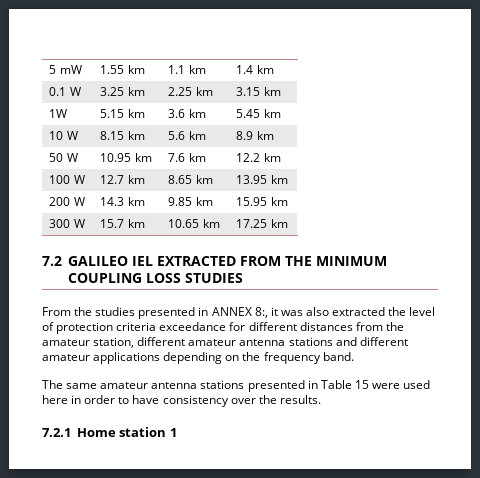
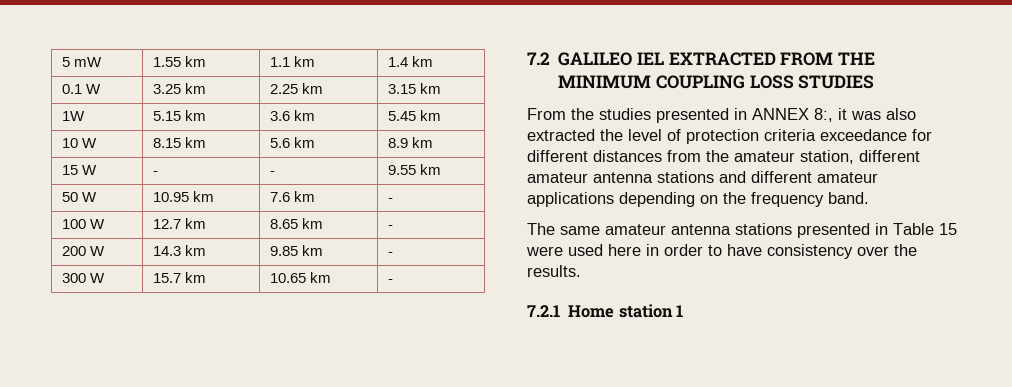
(274, 135) none -> [62,165,98,175] [153,171,159,175] [270,171,276,175] [388,164,442,175] // 15 W | - | - | 9.55 km
[236,153,281,162] 12.2 km -> [388,198,394,202] -
[236,175,288,184] 13.95 km -> [388,225,394,229] -
[236,197,288,206] 15.95 km -> [388,252,394,256] -
[236,219,288,228] 17.25 km -> [388,279,394,283] -

